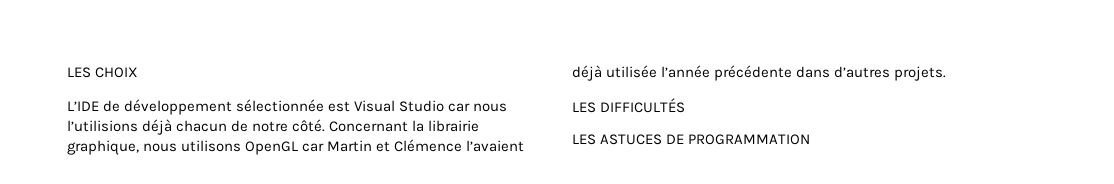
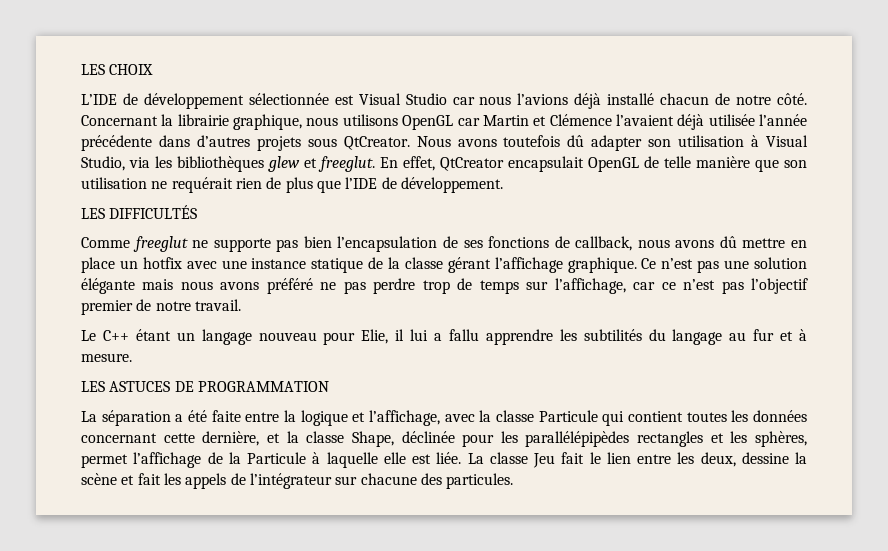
[67,119,173,135] l’utilisions déjà -> [517,93,655,109] l’avions déjà installé
[894,66,947,81] [572,98,686,113] [572,134,811,145] projets. // LES DIFFICULTÉS // LES ASTUCES DE PROGRAMMATION -> [256,135,809,151] [81,156,807,172] [81,177,503,193] [81,205,198,219] [81,236,807,252] [81,257,807,273] [81,278,808,294] [81,299,241,315] [81,329,807,345] [81,353,132,362] [81,381,329,392] [81,410,807,426] [81,431,807,447] [81,452,807,468] [81,473,514,489] projets sous QtCreator. Nous avons toutefois dû adapter son utilisation à Visual Studio, via les bibliothèques glew et freeglut. En effet, QtCreator encapsulait OpenGL de telle manière que son utilisation ne requérait rien de plus que l’IDE de développement. // LES DIFFICULTÉS // Comme freeglut ne supporte pas bien l’encapsulation de ses fonctions de callback, nous avons dû mettre en place un hotfix avec une instance statique de la classe gérant l’affichage graphique. Ce n’est pas une solution élégante mais nous avons préféré ne pas perdre trop de temps sur l’affichage, car ce n’est pas l’objectif premier de notre travail. // Le C++ étant un langage nouveau pour Elie, il lui a fallu apprendre les subtilités du langage au fur et à mesure. // LES ASTUCES DE PROGRAMMATION // La séparation a été faite entre la logique et l’affichage, avec la classe Particule qui contient toutes les données concernant cette dernière, et la classe Shape, déclinée pour les parallélépipèdes rectangles et les sphères, permet l’affichage de la Particule à laquelle elle est liée. La classe Jeu fait le lien entre les deux, dessine la scène et fait les appels de l’intégrateur sur chacune des particules.

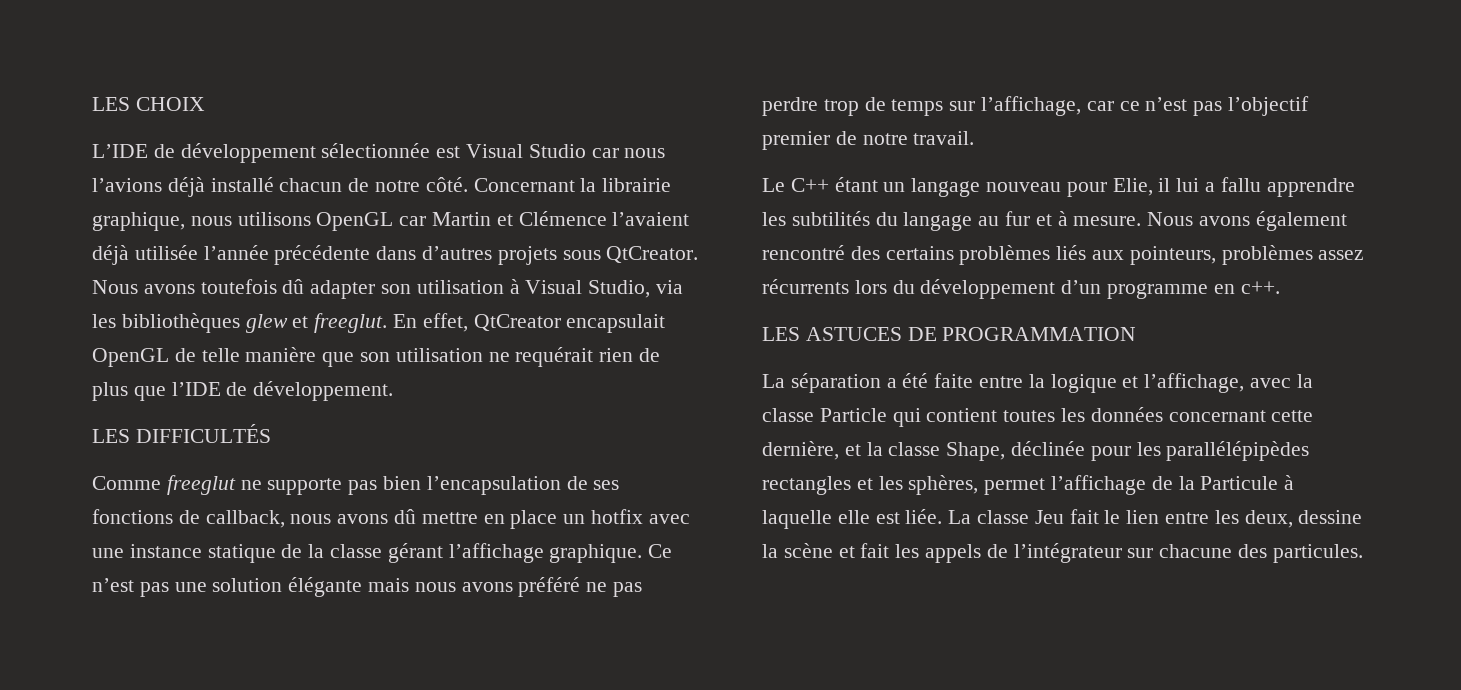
(132, 357) none -> [1147,211,1347,231] [762,245,1365,265] [762,279,1280,299] Nous avons également rencontré des certains problèmes liés aux pointeurs, problèmes assez récurrents lors du développement d’un programme en c++.
[538,410,598,422] Particule -> [819,408,887,422] Particle

